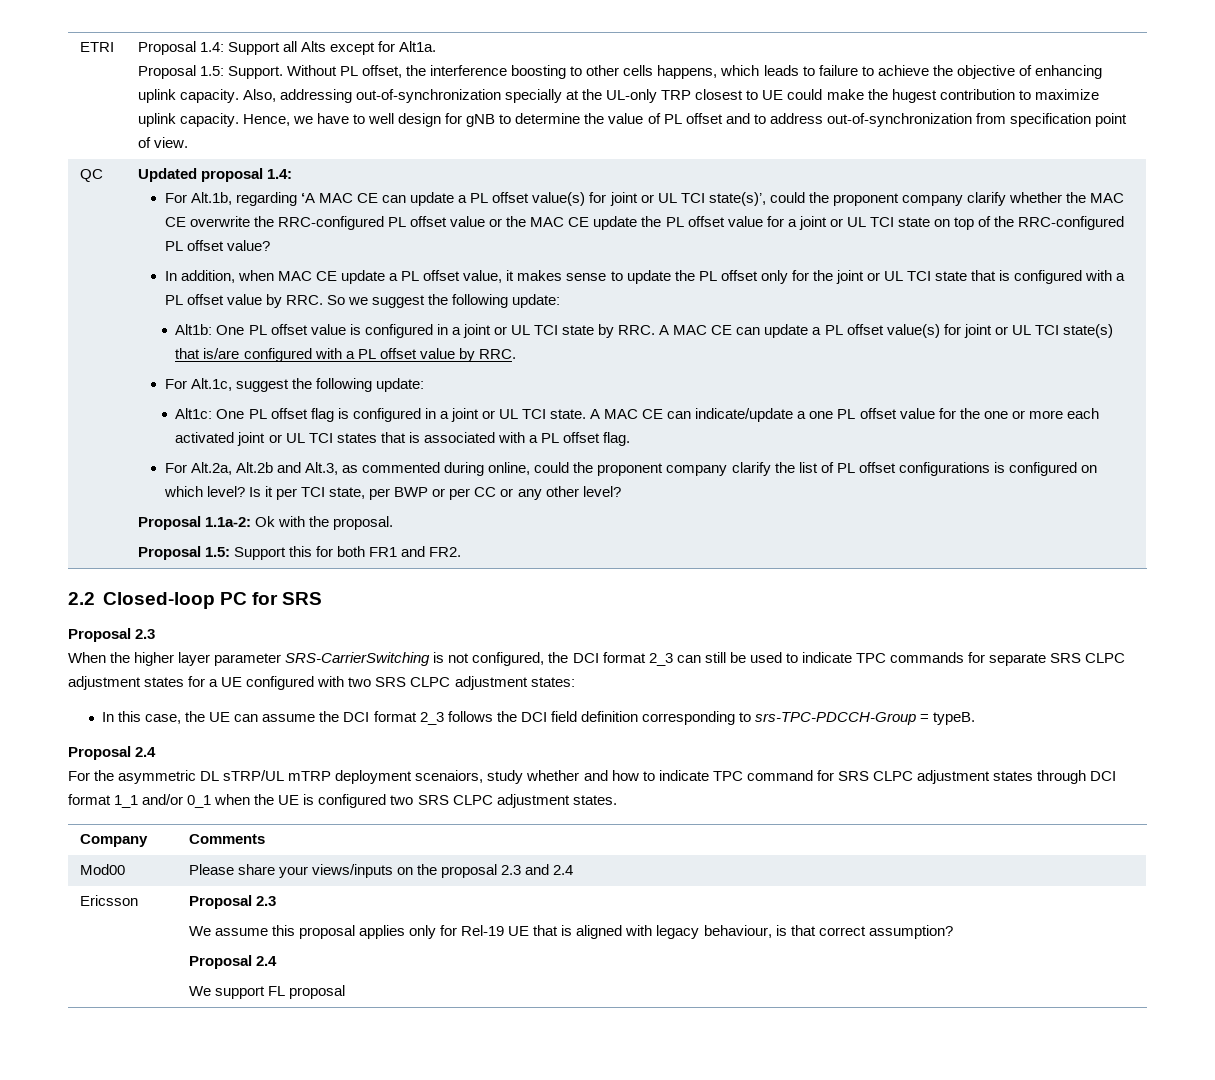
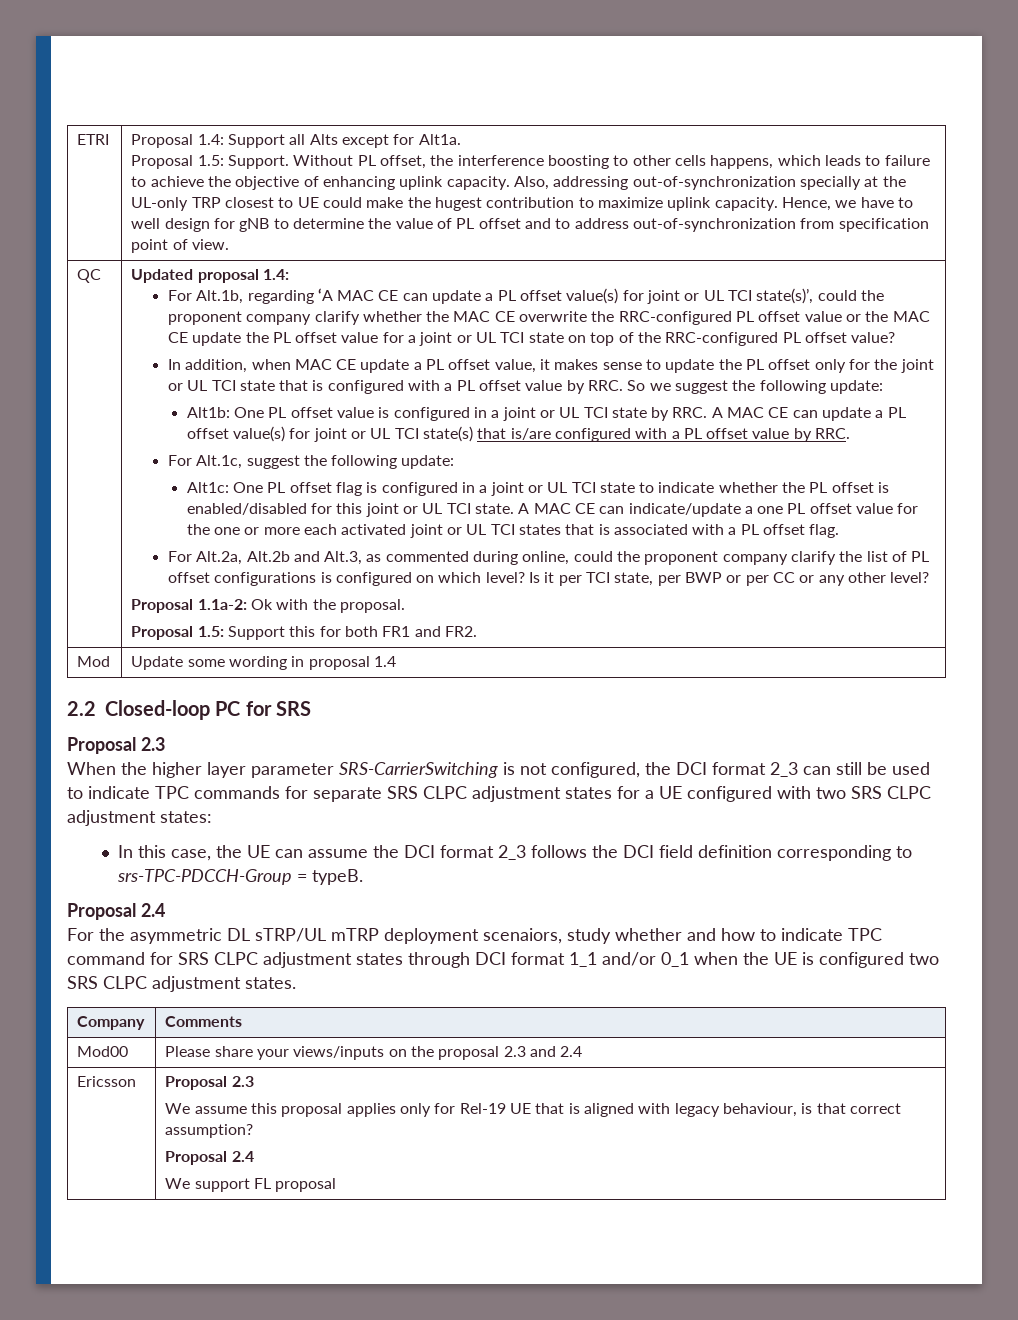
(547, 414) none -> [599,482,890,493] [186,503,471,517] state to indicate whether the PL offset is enabled/disabled for this joint or UL TCI
(462, 552) none -> [77,656,111,667] [131,656,397,670] // Mod | Update some wording in proposal 1.4

